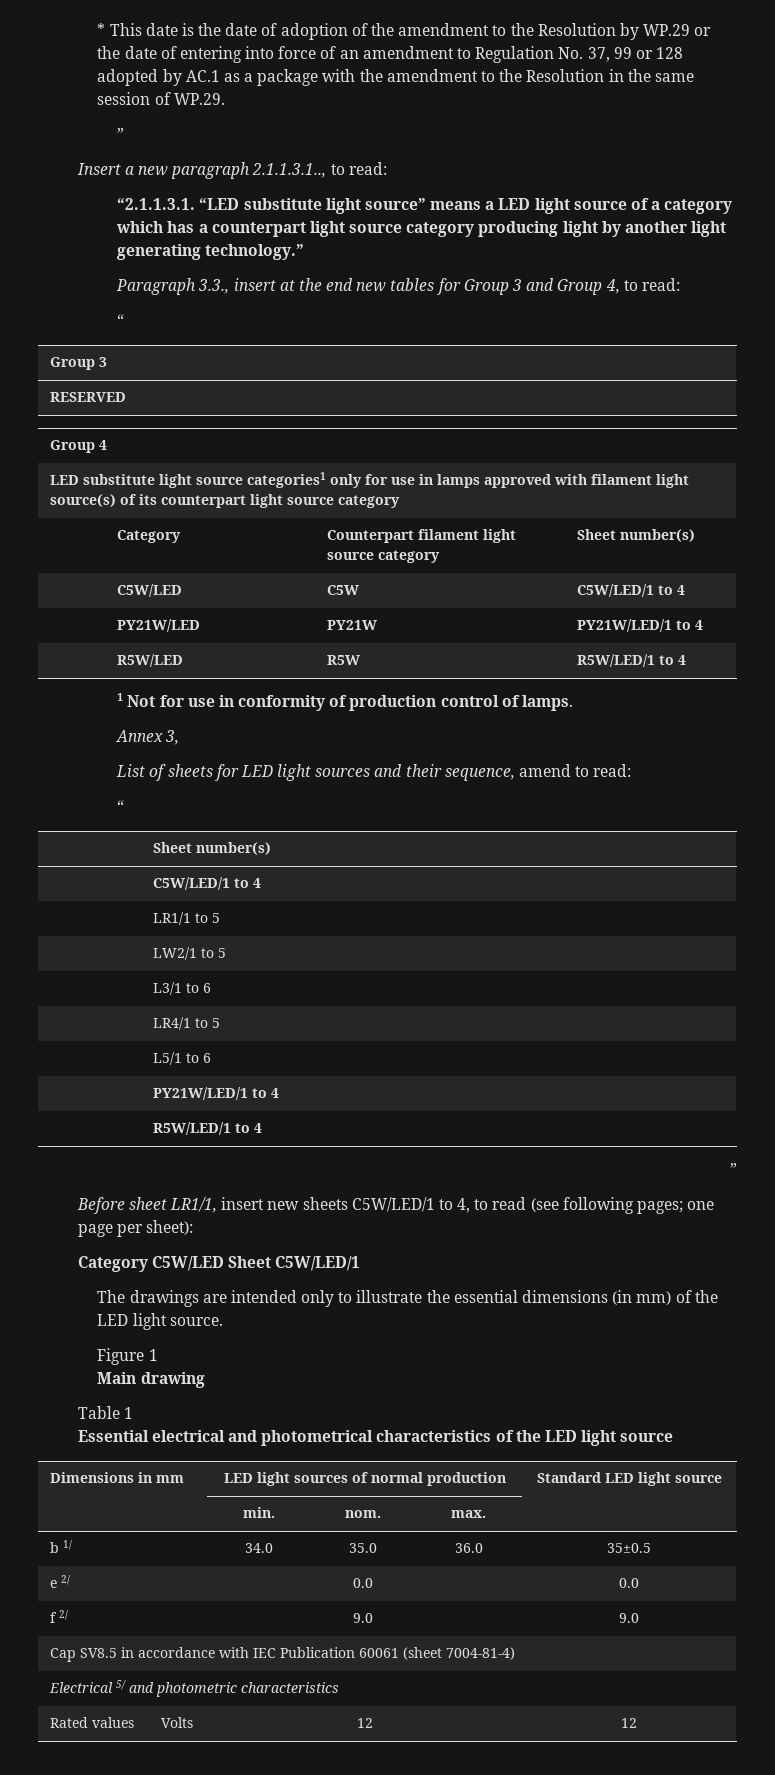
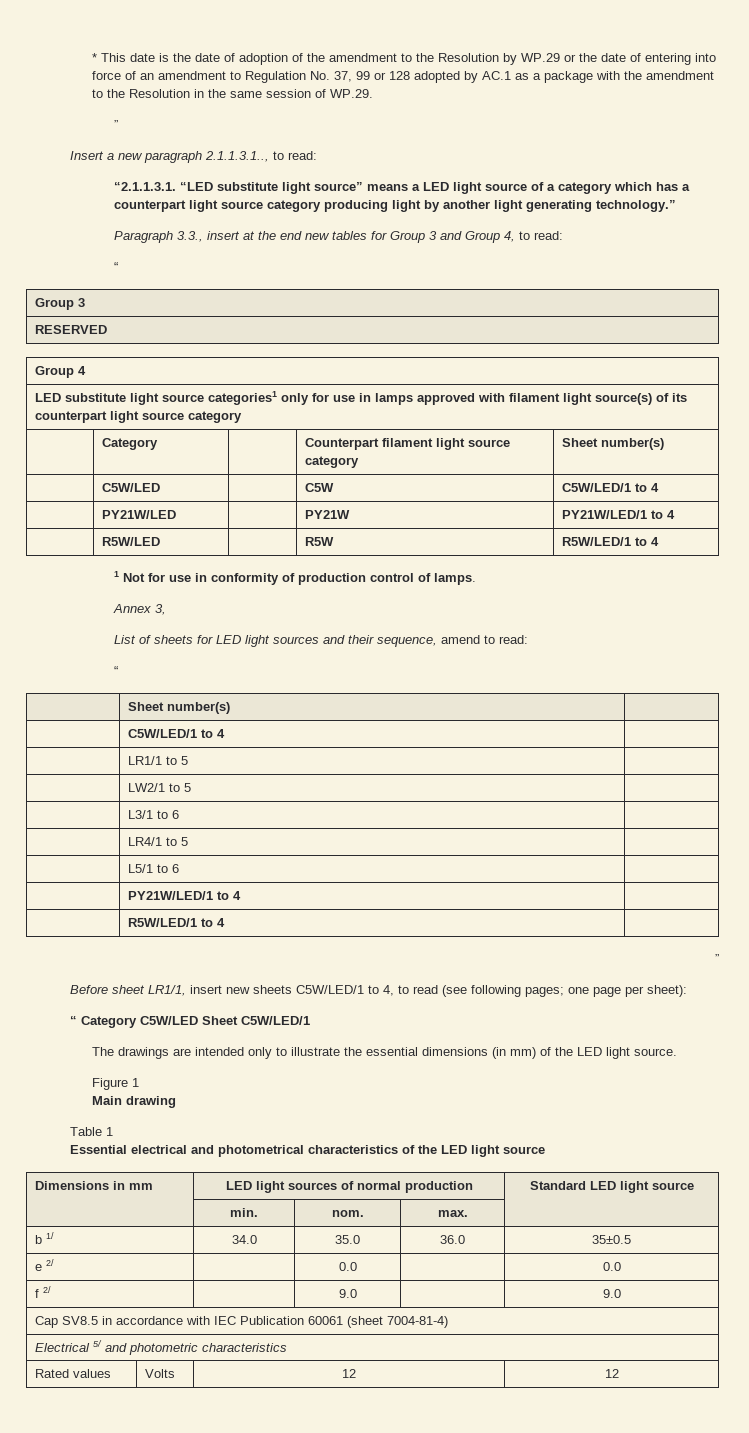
(193, 1227) none -> [69,1016,77,1025] “

